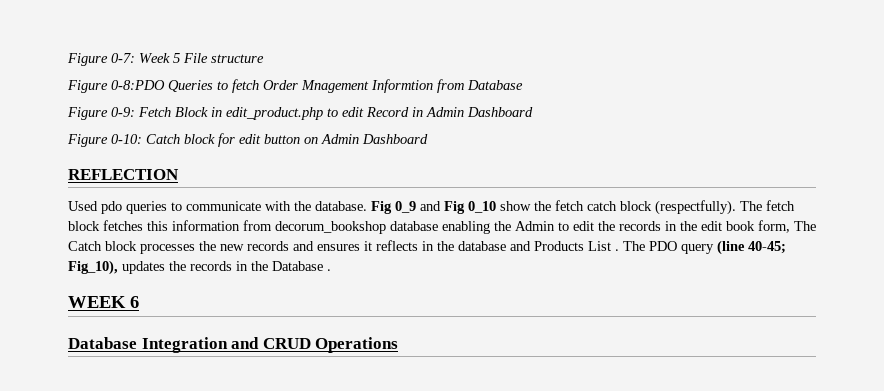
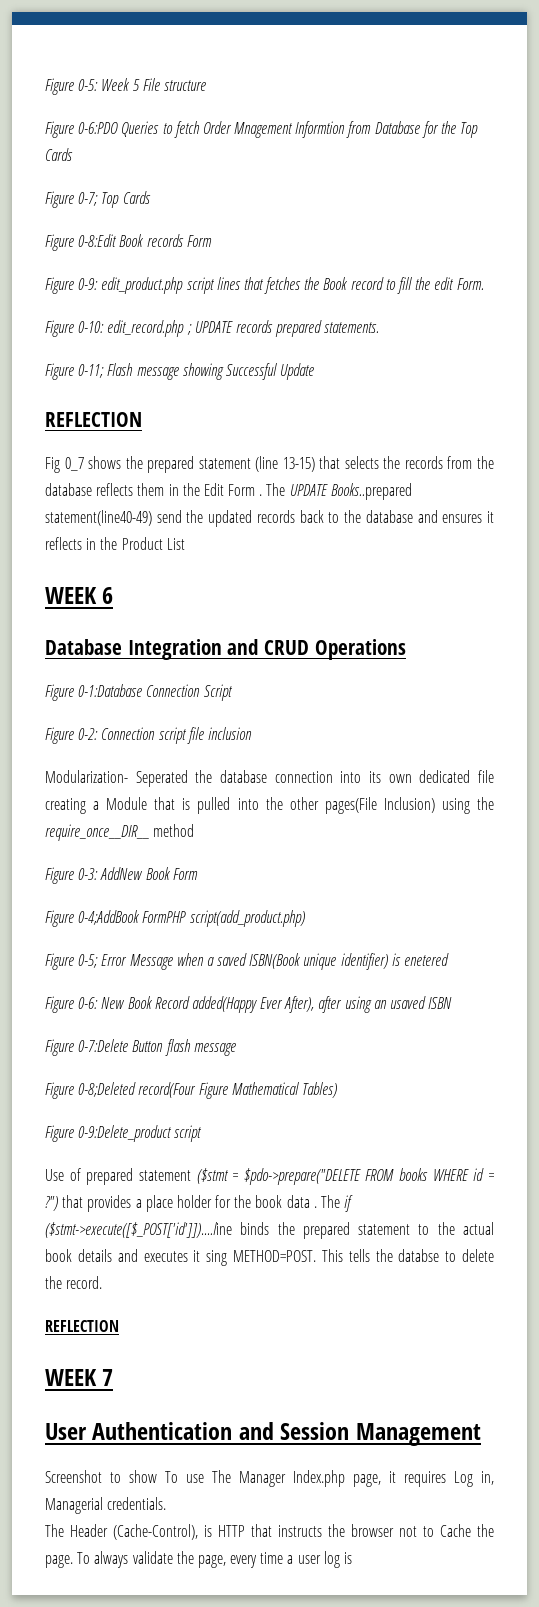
[67,53,135,66] Figure 0-7: -> [45,78,99,95] Figure 0-5:
[111,80,165,90] 0-8:PDO -> [78,122,119,134] 0-6:PDO
[67,107,533,120] [67,133,428,147] [68,169,179,180] [68,200,795,215] [68,220,816,234] [68,241,289,254] // Figure 0-9: Fetch Block in edit_product.php to edit Record in Admin Dashboard // Figure 0-10: Catch block for edit button on Admin Dashboard // REFLECTION // Used pdo queries to communicate with the database. Fig 0_9 and Fig 0_10 show the fetch catch block (respectfully). The fetch block fetches this information from decorum_bookshop database enabling the Admin to edit the records in the edit book form, The Catch block processes the new records -> [421,121,479,138] [45,148,73,161] [45,191,151,208] [45,234,212,251] [45,277,484,294] [45,320,380,337] [45,363,315,380] [45,412,142,427] [45,456,495,473] [45,483,412,500] [45,510,413,527] for the Top Cards // Figure 0-7; Top Cards // Figure 0-8:Edit Book records Form // Figure 0-9: edit_product.php script lines that fetches the Book record to fill the edit Form. // Figure 0-10: edit_record.php ; UPDATE records prepared statements. // Figure 0-11; Flash message showing Successful Update // REFLECTION // Fig 0_7 shows the prepared statement (line 13-15) that selects the records from the database reflects them in the Edit Form . The UPDATE Books..prepared statement(line40-49) send the updated records back to the database
[458,240,786,255] [68,260,331,275] database and Products List . The PDO query (line 40-45; Fig_10), updates the records in the Database . -> [121,537,185,550] Product List
(399, 345) none -> [45,684,233,701] [45,727,252,744] [45,770,495,787] [45,797,494,814] [45,824,195,841] [45,867,198,884] [45,910,305,927] [45,953,450,970] [45,996,453,1013] [45,1039,236,1056] [45,1082,337,1099] [45,1125,203,1142] [45,1168,494,1185] [45,1195,354,1212] [45,1222,494,1239] [45,1249,495,1266] [45,1276,103,1289] [45,1320,119,1332] [45,1369,114,1386] [45,1422,481,1446] [45,1470,494,1487] [45,1497,167,1514] [45,1524,494,1540] [45,1551,353,1568] // Figure 0-1:Database Connection Script // Figure 0-2: Connection script file inclusion // Modularization- Seperated the database connection into its own dedicated file creating a Module that is pulled into the other pages(File Inclusion) using the require_once__DIR__ method // Figure 0-3: AddNew Book Form // Figure 0-4;AddBook FormPHP script(add_product.php) // Figure 0-5; Error Message when a saved ISBN(Book unique identifier) is enetered // Figure 0-6: New Book Record added(Happy Ever After), after using an usaved ISBN // Figure 0-7:Delete Button flash message // Figure 0-8;Deleted record(Four Figure Mathematical Tables) // Figure 0-9:Delete_product script // Use of prepared statement ($stmt = $pdo->prepare("DELETE FROM books WHERE id = ?") that provides a place holder for the book data . The if ($stmt->execute([$_POST['id']])….line binds the prepared statement to the actual book details and executes it sing METHOD=POST. This tells the databse to delete the record. // REFLECTION // WEEK 7 // User Authentication and Session Management // Screenshot to show To use The Manager Index.php page, it requires Log in, Managerial credentials. // The Header (Cache-Control), is HTTP that instructs the browser not to Cache the page. To always validate the page, every time a user log is

